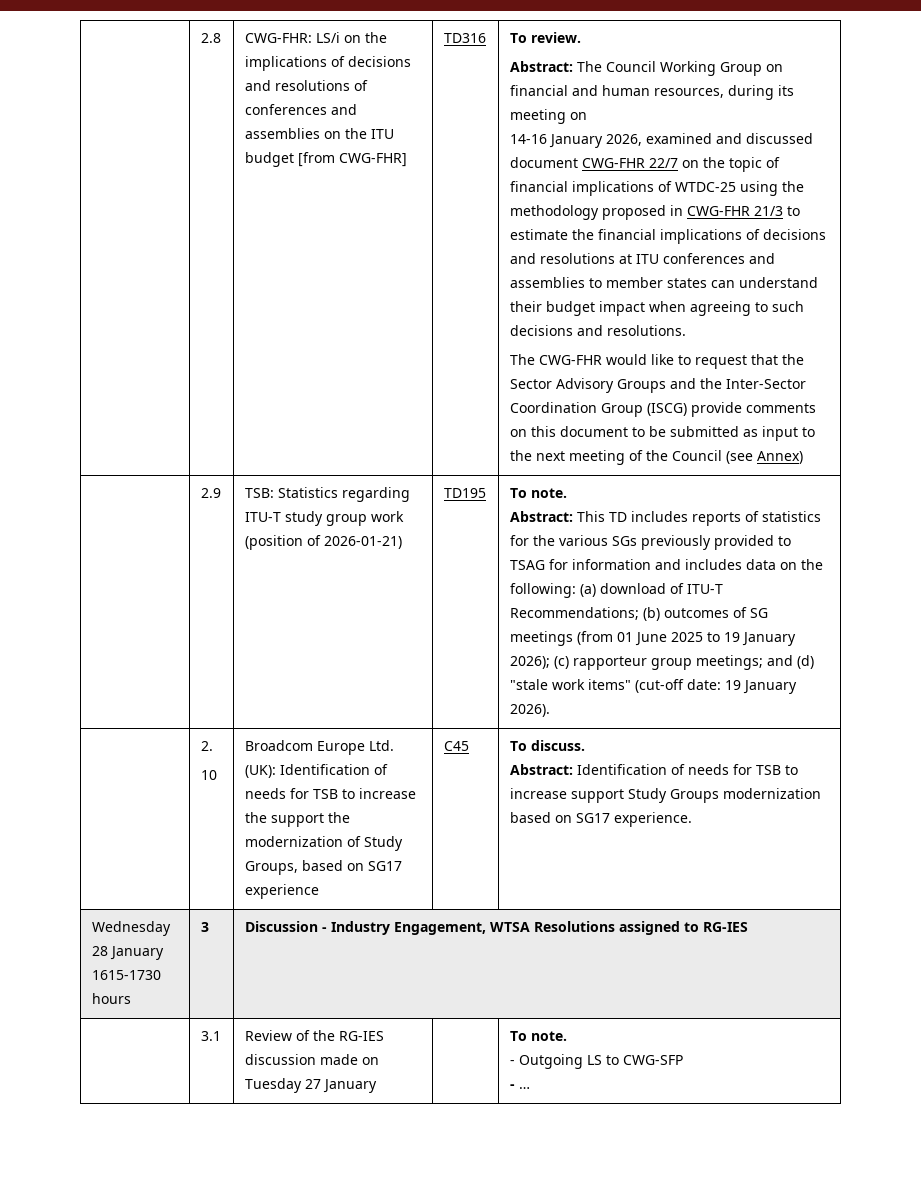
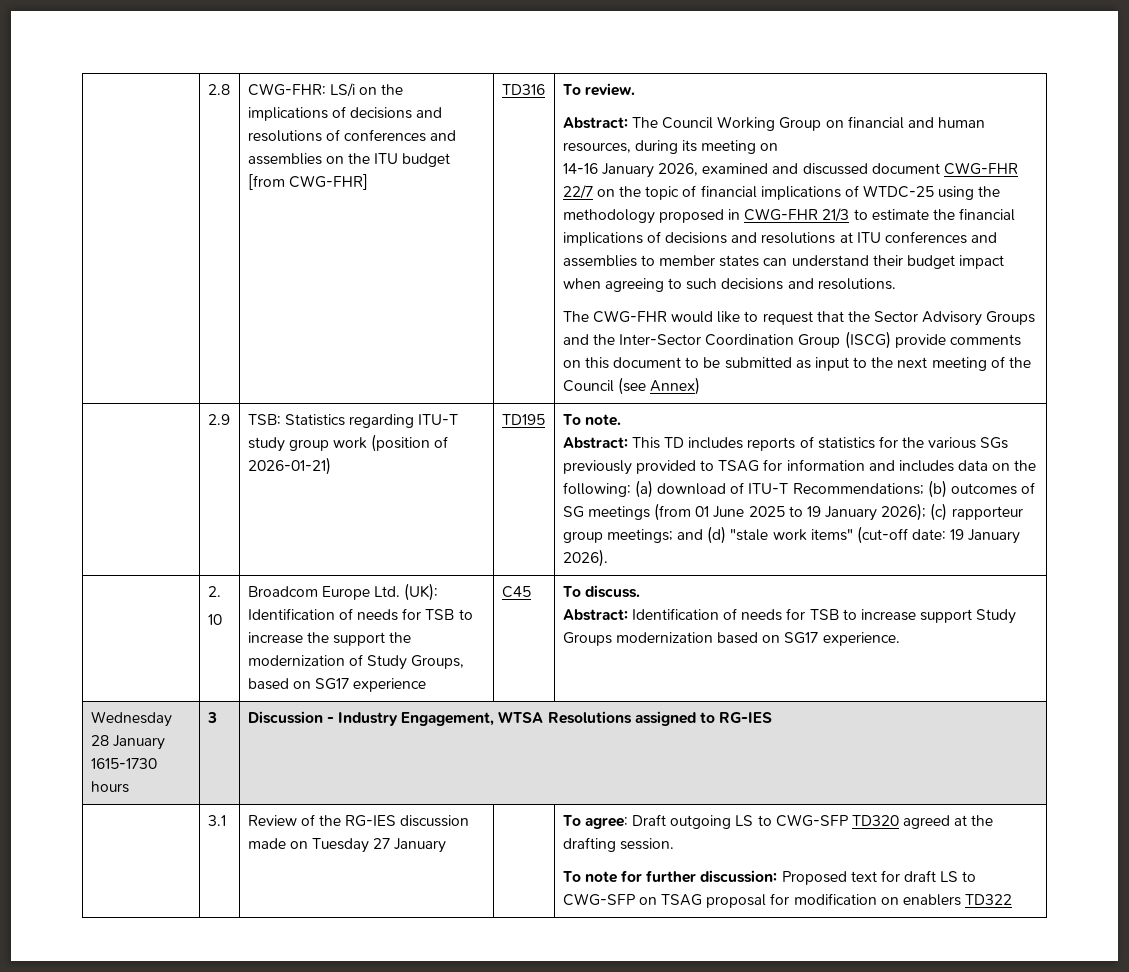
[530,1031,567,1041] [509,1054,683,1069] [509,1084,530,1089] note. // - Outgoing LS to CWG-SFP // - … -> [584,814,994,829] [562,837,674,852] [562,870,977,885] [562,893,1013,908] agree: Draft outgoing LS to CWG-SFP TD320 agreed at the drafting session. // To note for further discussion: Proposed text for draft LS to CWG-SFP on TSAG proposal for modification on enablers TD322

